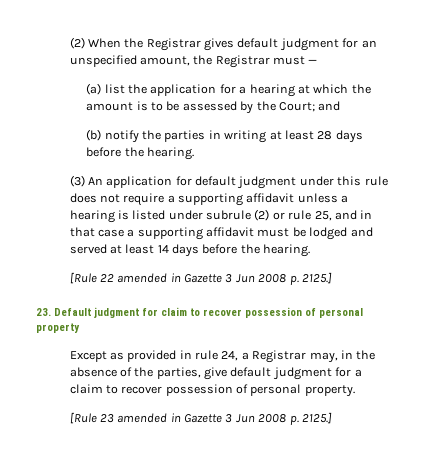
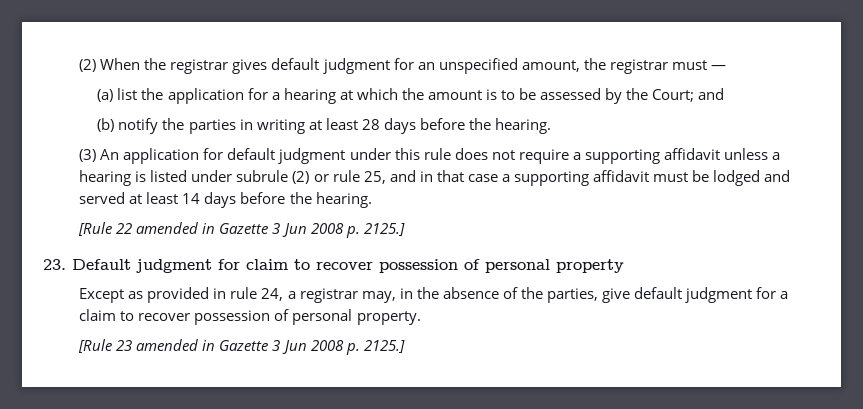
[146,38,201,51] Registrar -> [170,59,229,74] registrar
[215,55,270,68] Registrar -> [609,59,668,74] registrar
[252,350,307,363] Registrar -> [299,288,358,303] registrar

